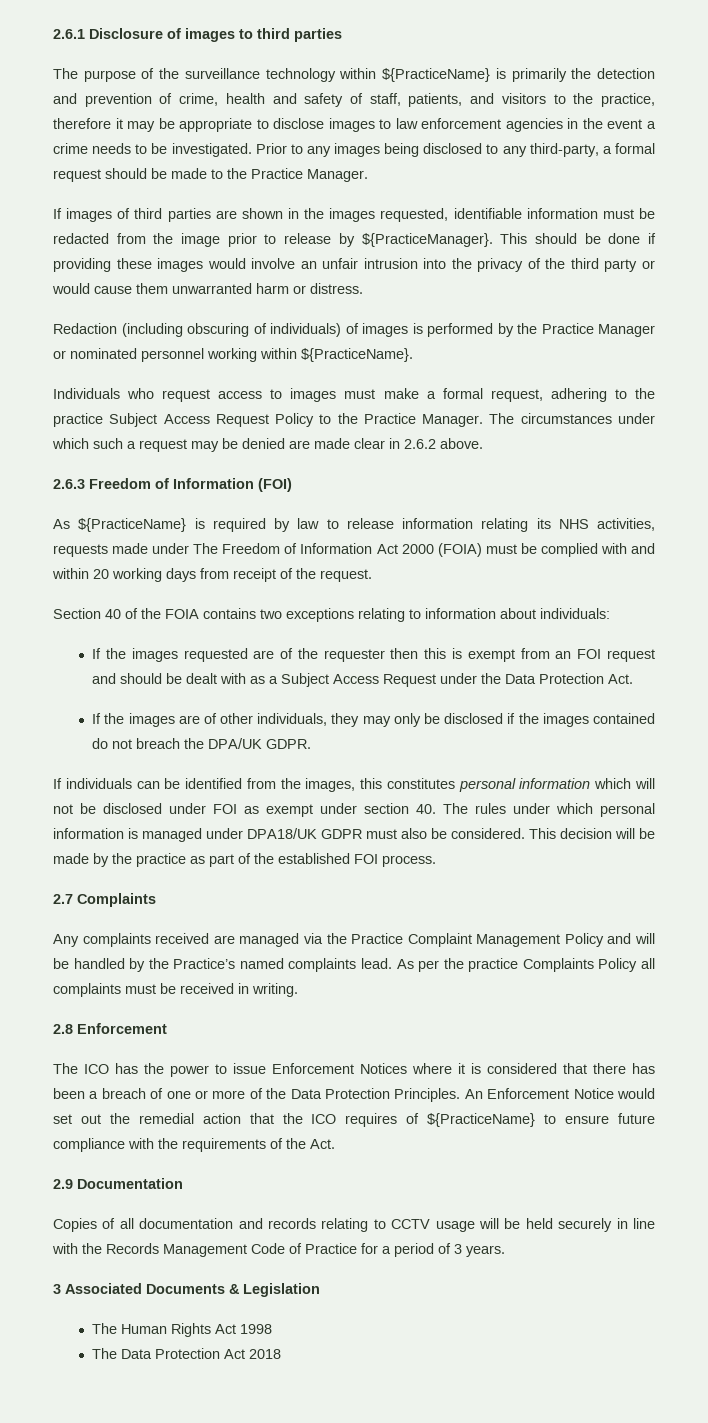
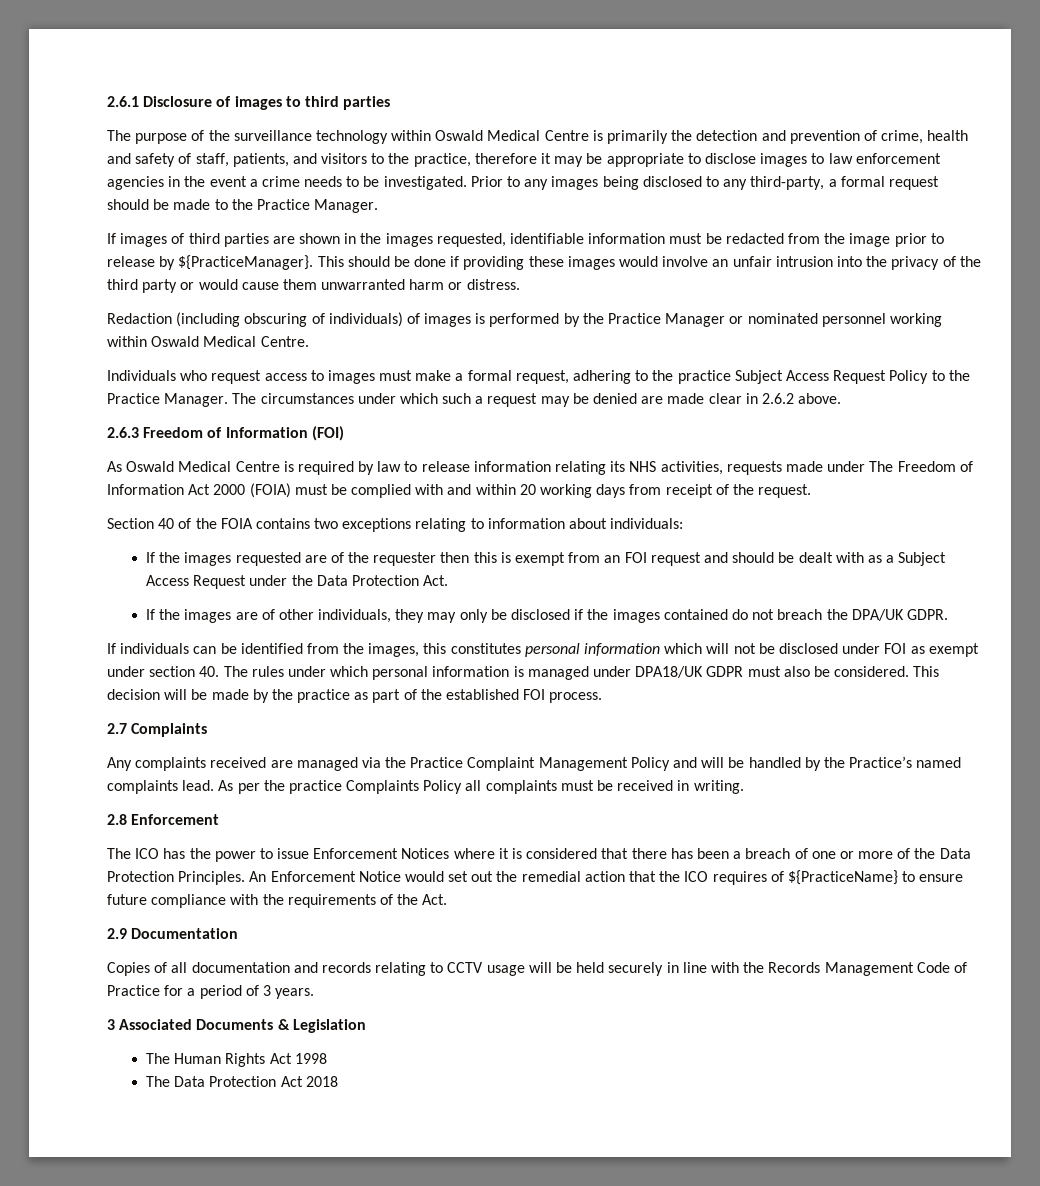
[382,68,491,82] ${PracticeName} -> [435,130,589,141] Oswald Medical Centre
[301,348,413,362] ${PracticeName}. -> [151,336,309,347] Oswald Medical Centre.
[78,518,187,532] ${PracticeName} -> [126,461,280,472] Oswald Medical Centre

